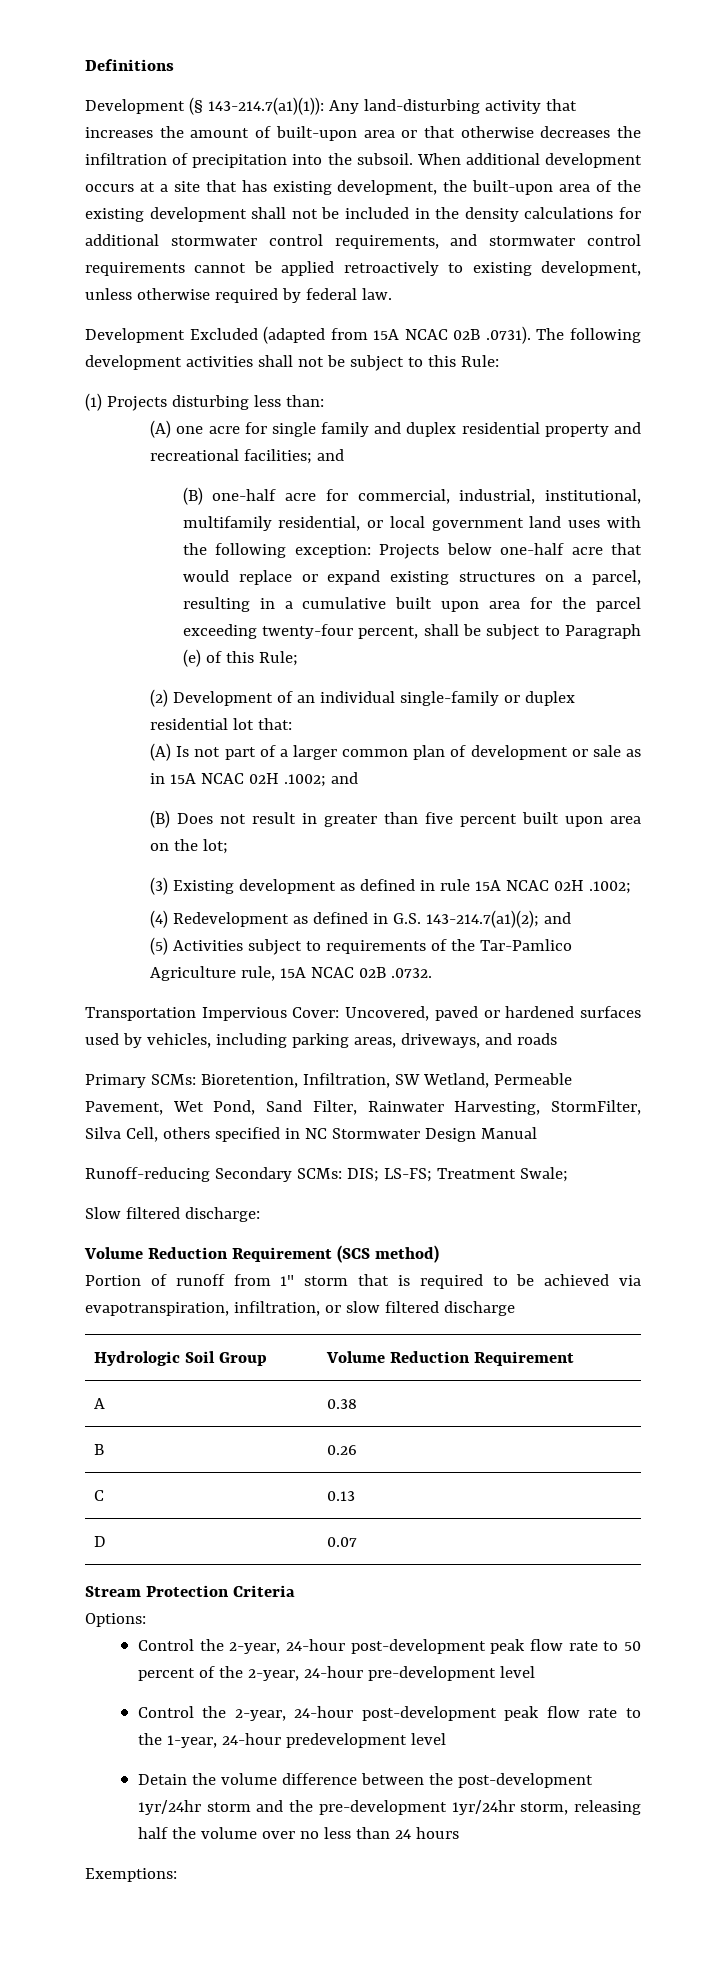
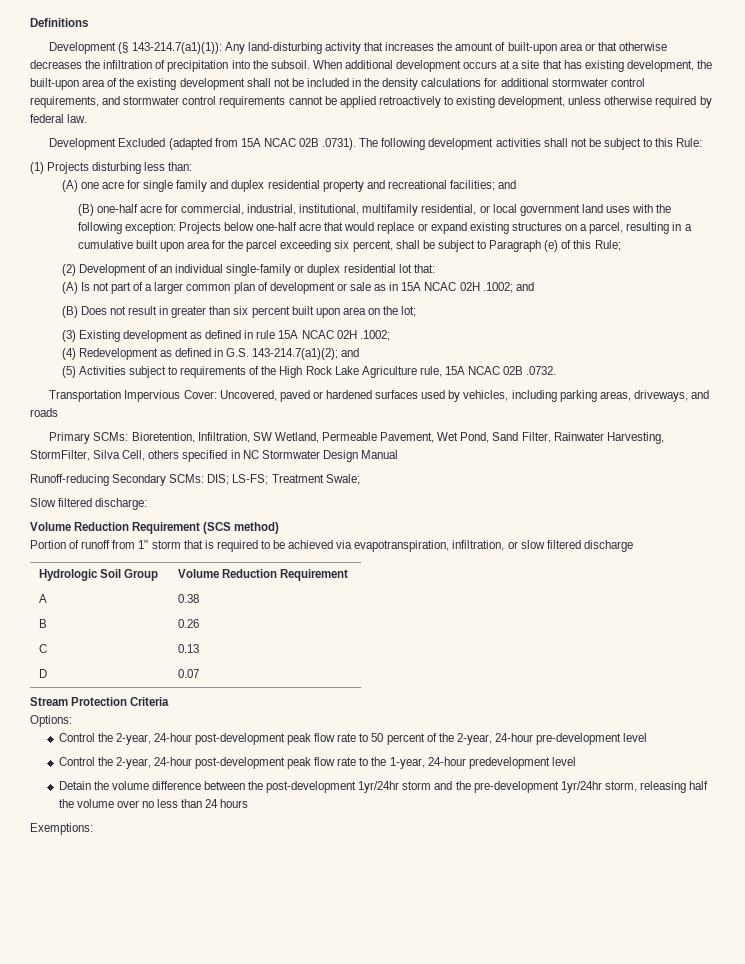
[262,624,354,639] twenty-four -> [334,240,350,249] six
[425,812,454,824] five -> [233,306,249,315] six
[480,939,573,951] Tar-Pamlico -> [279,366,359,378] High Rock Lake

